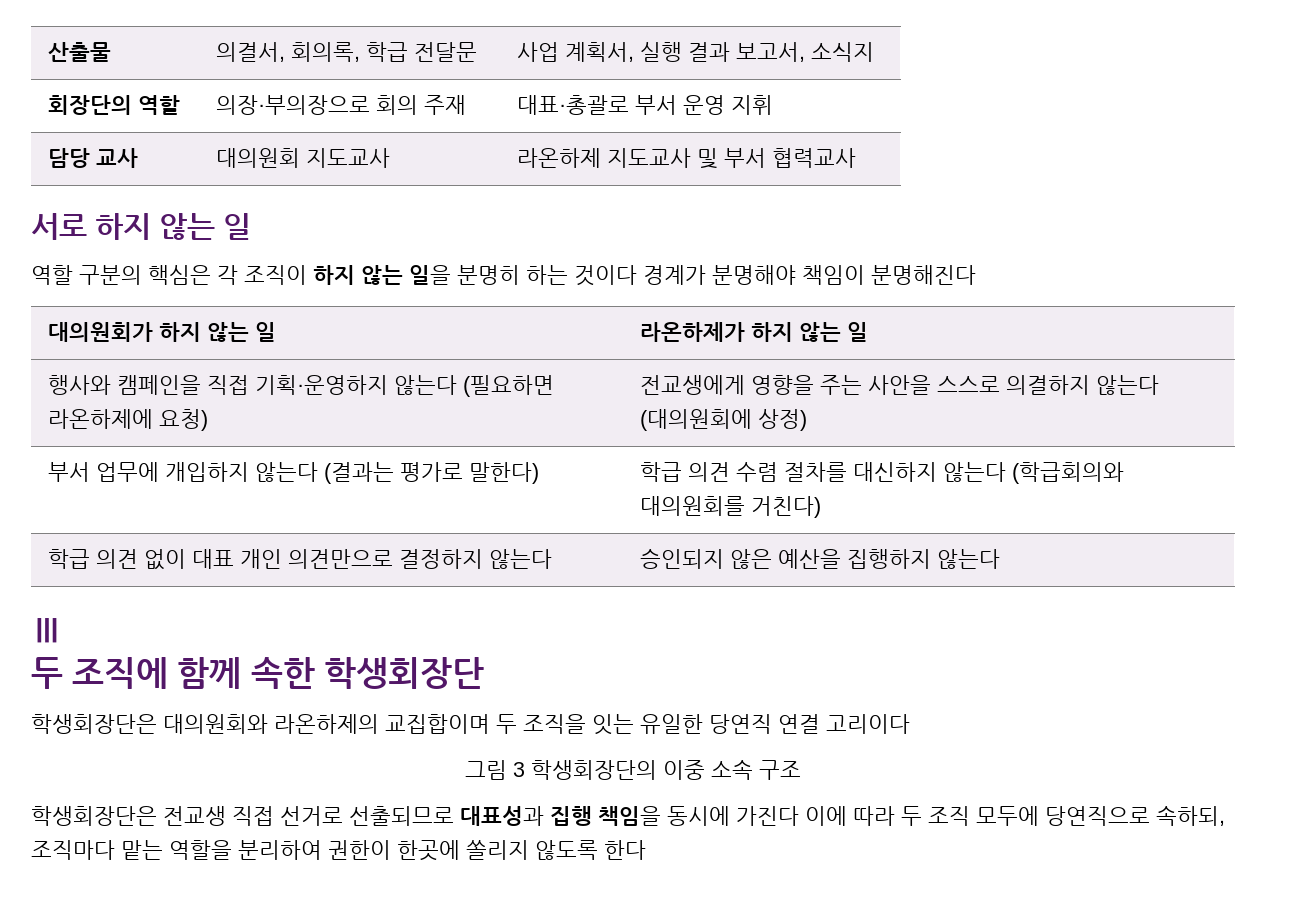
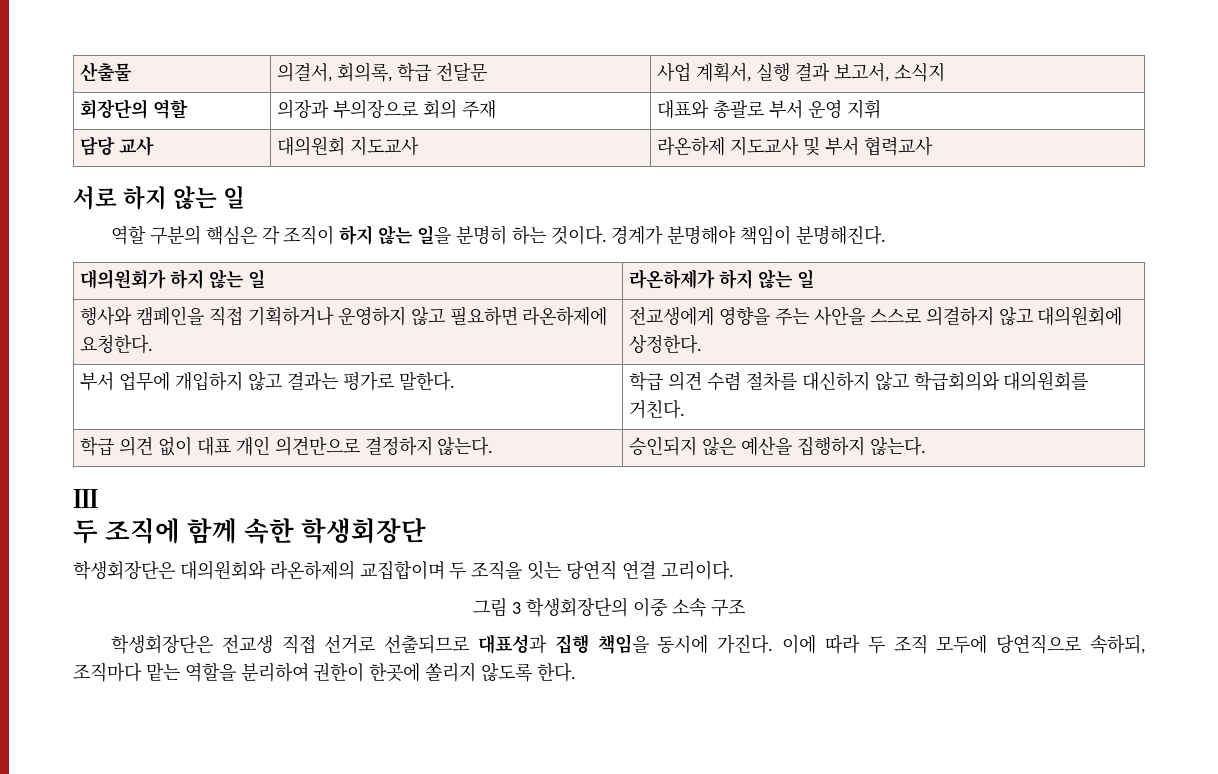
[216,95,371,115] 의장·부의장으로 -> [277,99,419,119] 의장과 부의장으로
[517,95,630,115] 대표·총괄로 -> [657,99,765,119] 대표와 총괄로
[574,265,637,286] 것이다 -> [550,225,607,245] 것이다.
[871,265,976,285] 분명해진다 -> [795,225,886,245] 분명해진다.
[255,375,555,397] [48,409,209,431] 기획·운영하지 않는다 (필요하면 라온하제에 요청) -> [247,306,608,326] [80,334,154,354] 기획하거나 운영하지 않고 필요하면 라온하제에 요청한다.
[1096,375,1160,395] [640,409,808,431] 않는다 (대의원회에 상정) -> [998,306,1123,326] [629,334,703,354] 않고 대의원회에 상정한다.
[255,462,540,484] 않는다 (결과는 평가로 말한다) -> [247,371,455,391] 않고 결과는 평가로 말한다.
[943,462,1125,484] [640,496,822,518] 않는다 (학급회의와 대의원회를 거친다) -> [874,371,1089,391] [629,399,686,419] 않고 학급회의와 대의원회를 거친다.
[489,549,553,569] 않는다 -> [437,436,494,456] 않는다.
[937,549,1001,569] 않는다 -> [869,436,926,456] 않는다.
[640,714,703,734] 유일한 -> (562, 570) none
[826,714,910,734] 고리이다 -> [660,560,734,580] 고리이다.
[736,806,799,826] 가진다 -> [717,634,774,654] 가진다.
[604,840,646,860] 한다 -> [536,662,576,682] 한다.

